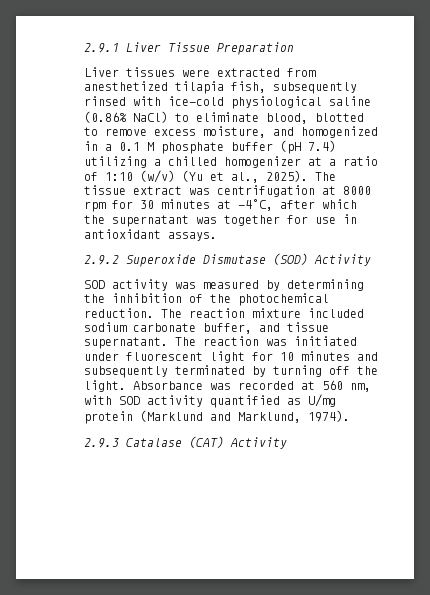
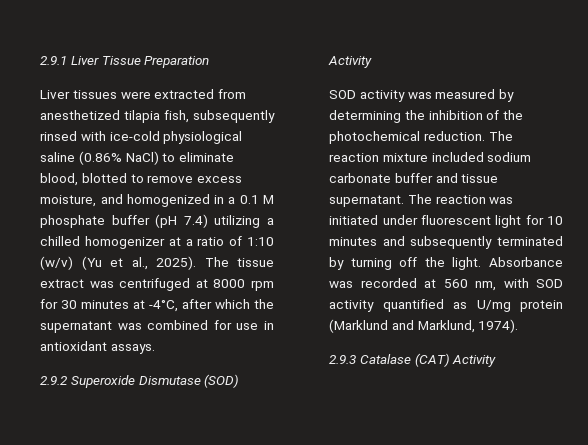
[217,185,316,197] centrifugation -> [119,278,191,291] centrifuged
[224,215,281,226] together -> [147,320,209,330] combined
[203,323,253,334] buffer, -> [394,173,433,183] buffer

